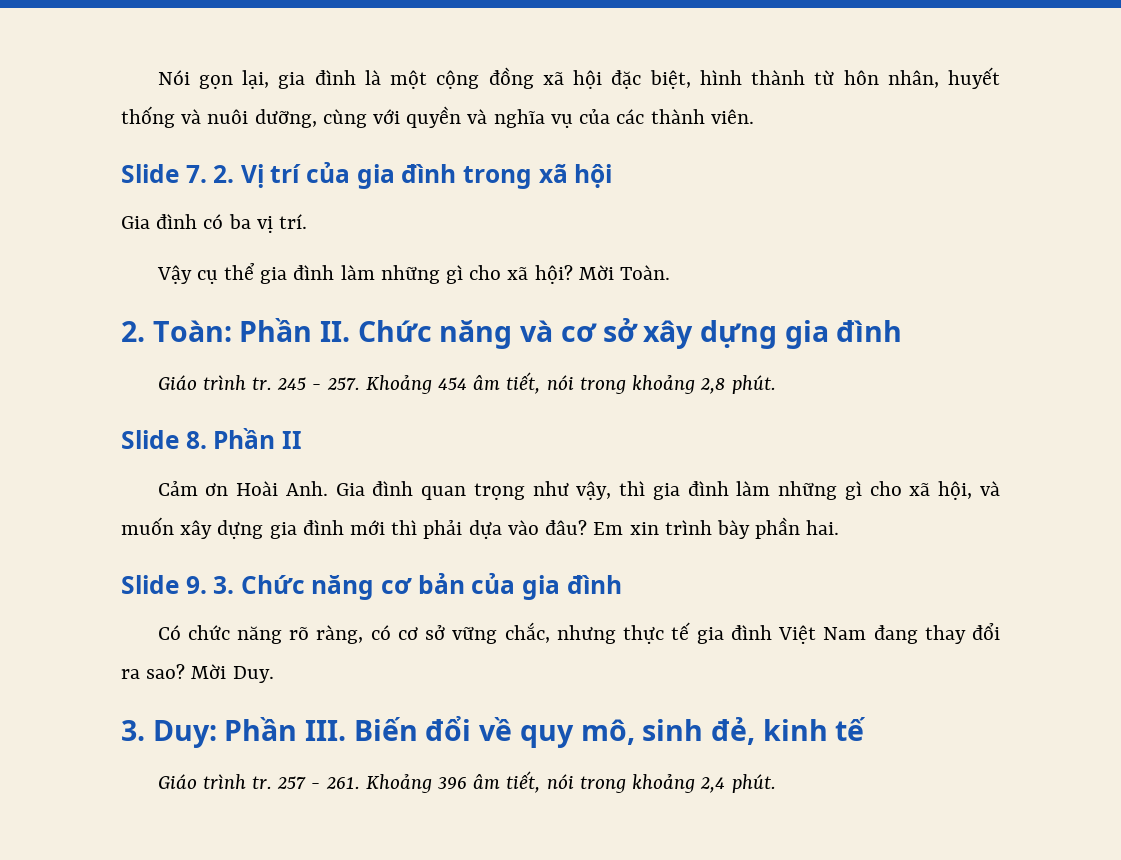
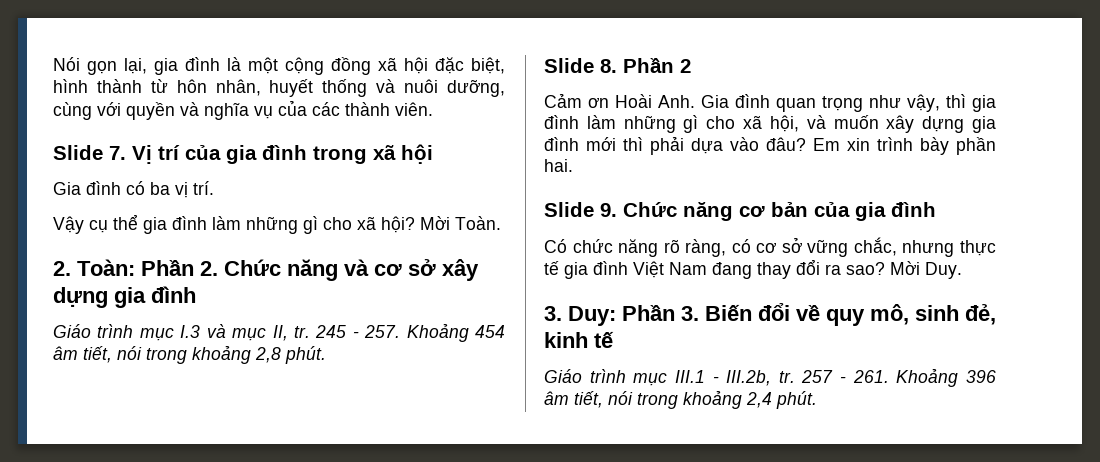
[213,165,235,183] 2. -> (126, 153) none
[320,321,351,342] II. -> [200,261,218,276] 2.
(246, 382) none -> [139,324,288,341] mục I.3 và mục II,
[281,431,302,449] II -> [680,59,691,73] 2
[213,576,235,594] 3. -> (617, 210) none
[305,720,347,741] III. -> [681,306,699,321] 3.
(246, 781) none -> [633,370,772,386] mục III.1 - III.2b,

